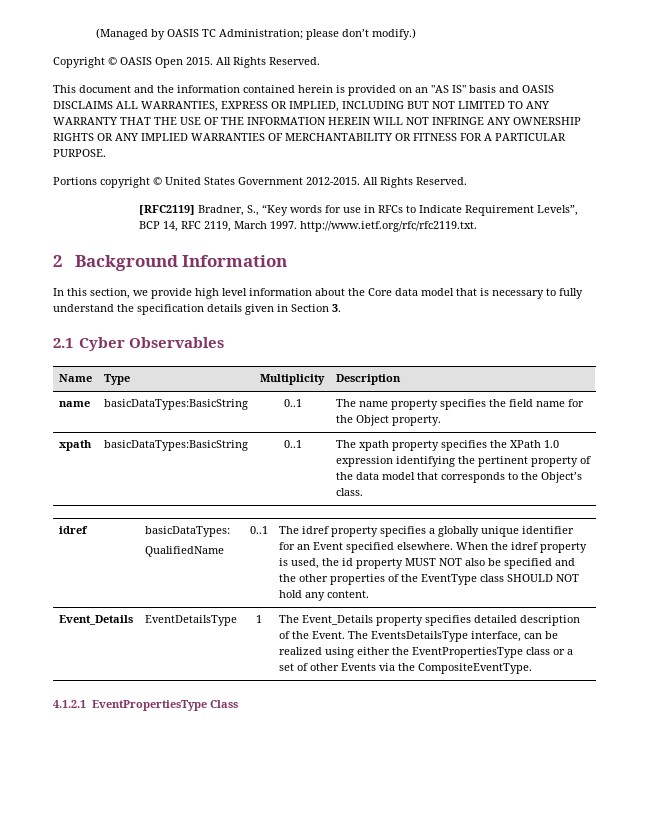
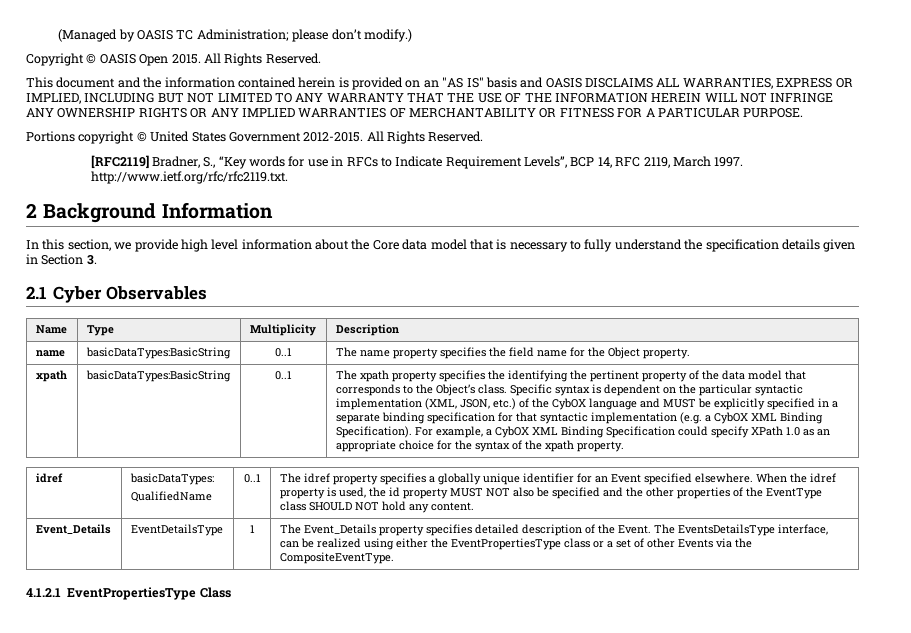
[509,440,559,448] [335,456,393,467] XPath 1.0 expression -> (505, 375) none
(363, 492) none -> [509,384,803,396] [335,398,838,410] [335,412,823,424] [335,426,830,438] [335,440,624,452] Specific syntax is dependent on the particular syntactic implementation (XML, JSON, etc.) of the CybOX language and MUST be explicitly specified in a separate binding specification for that syntactic implementation (e.g. a CybOX XML Binding Specification). For example, a CybOX XML Binding Specification could specify XPath 1.0 as an appropriate choice for the syntax of the xpath property.

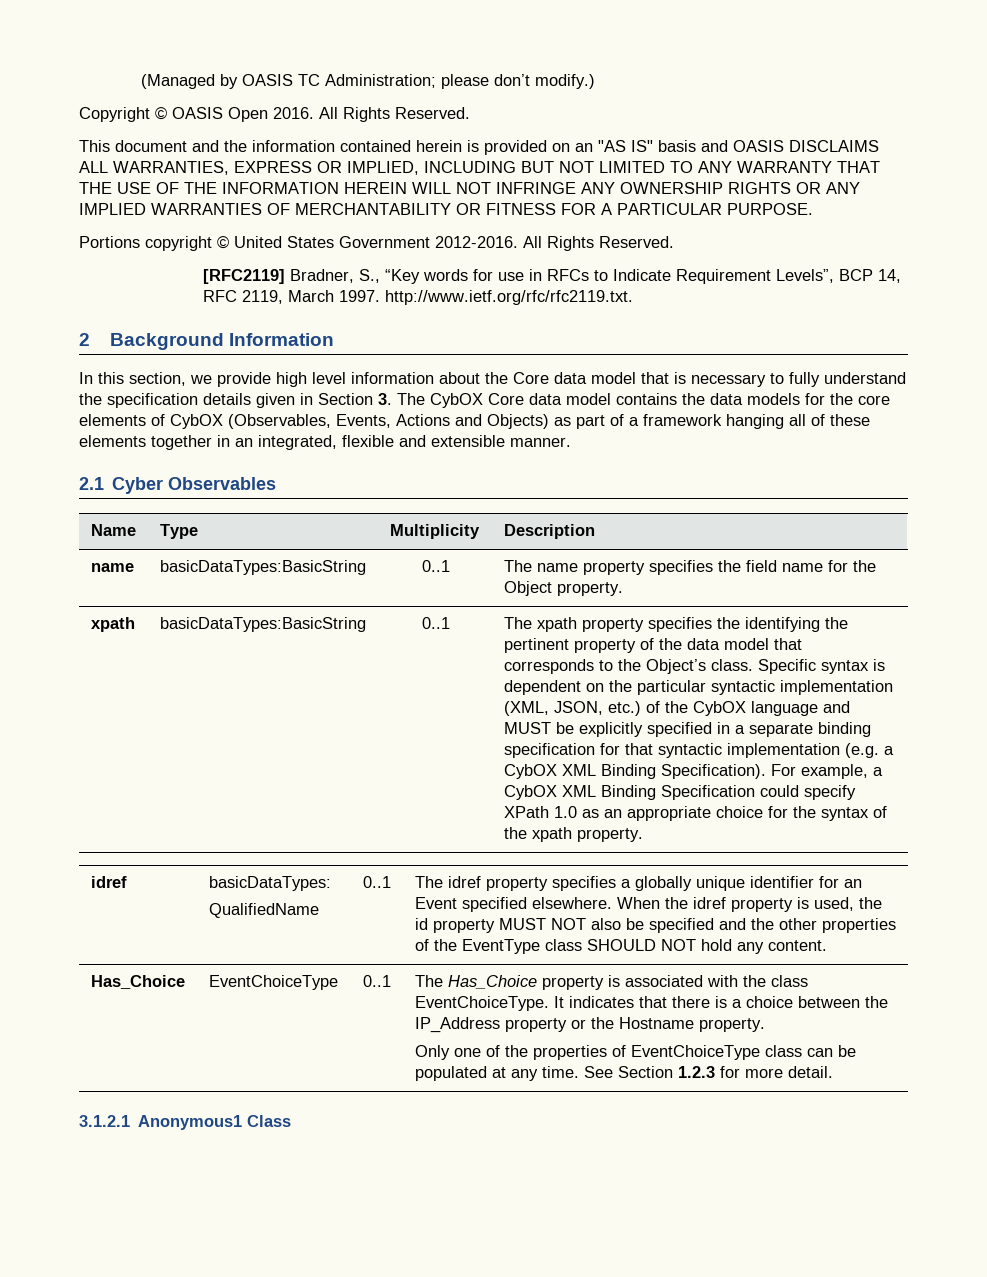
[171,54,201,64] 2015. -> [273,107,314,119] 2016.
[303,132,364,142] 2012-2015. -> [435,236,518,248] 2012-2016.
(97, 260) none -> [397,393,890,408] [79,414,870,429] [79,435,571,450] The CybOX Core data model contains the data models for the core elements of CybOX (Observables, Events, Actions and Objects) as part of a framework hanging all of these elements together in an integrated, flexible and extensible manner.
[35,524,111,534] [130,524,223,536] [249,525,255,533] [279,524,828,536] [279,538,752,550] [279,552,394,564] [26,587,197,600] Event_Details | EventDetailsType | 1 | The Event_Details property specifies detailed description of the Event. The EventsDetailsType interface, can be realized using either the EventPropertiesType class or a set of other Events via the CompositeEventType. // 4.1.2.1 EventPropertiesType -> [90,975,185,989] [208,975,338,990] [363,975,391,987] [414,975,808,990] [414,996,888,1011] [414,1017,765,1033] [414,1045,856,1060] [414,1066,833,1081] [79,1115,243,1130] Has_Choice | EventChoiceType | 0..1 | The Has_Choice property is associated with the class EventChoiceType. It indicates that there is a choice between the IP_Address property or the Hostname property. // Only one of the properties of EventChoiceType class can be populated at any time. See Section 1.2.3 for more detail. // 3.1.2.1 Anonymous1

